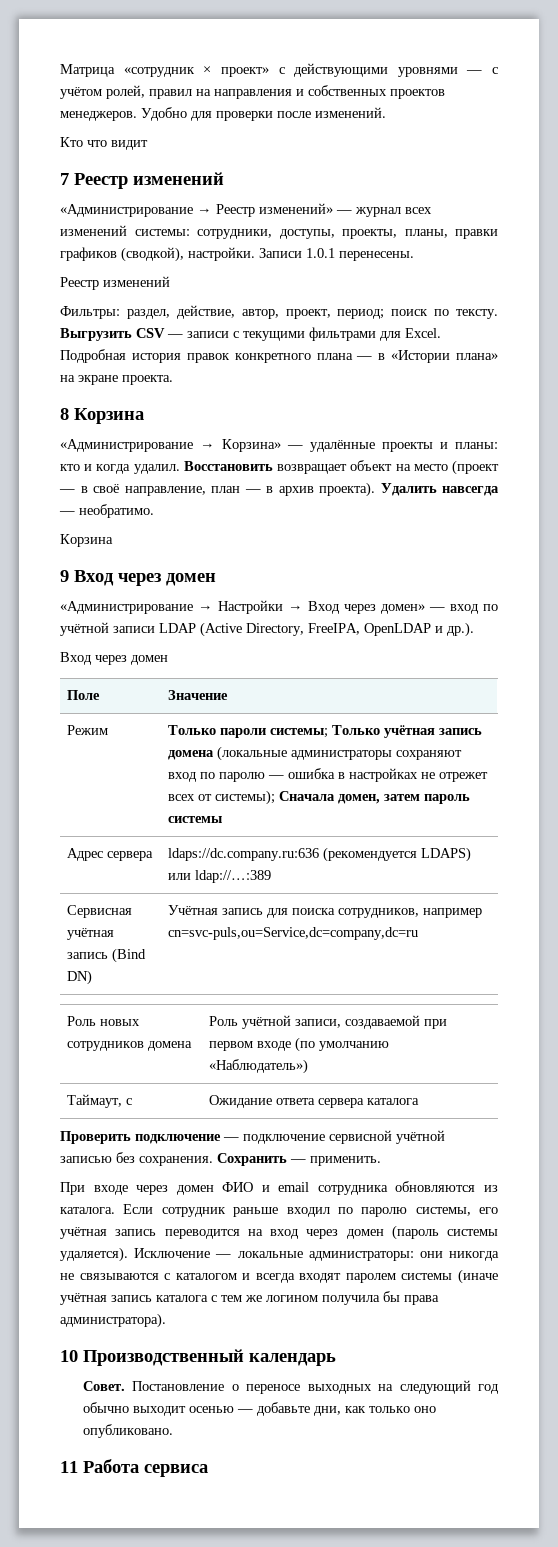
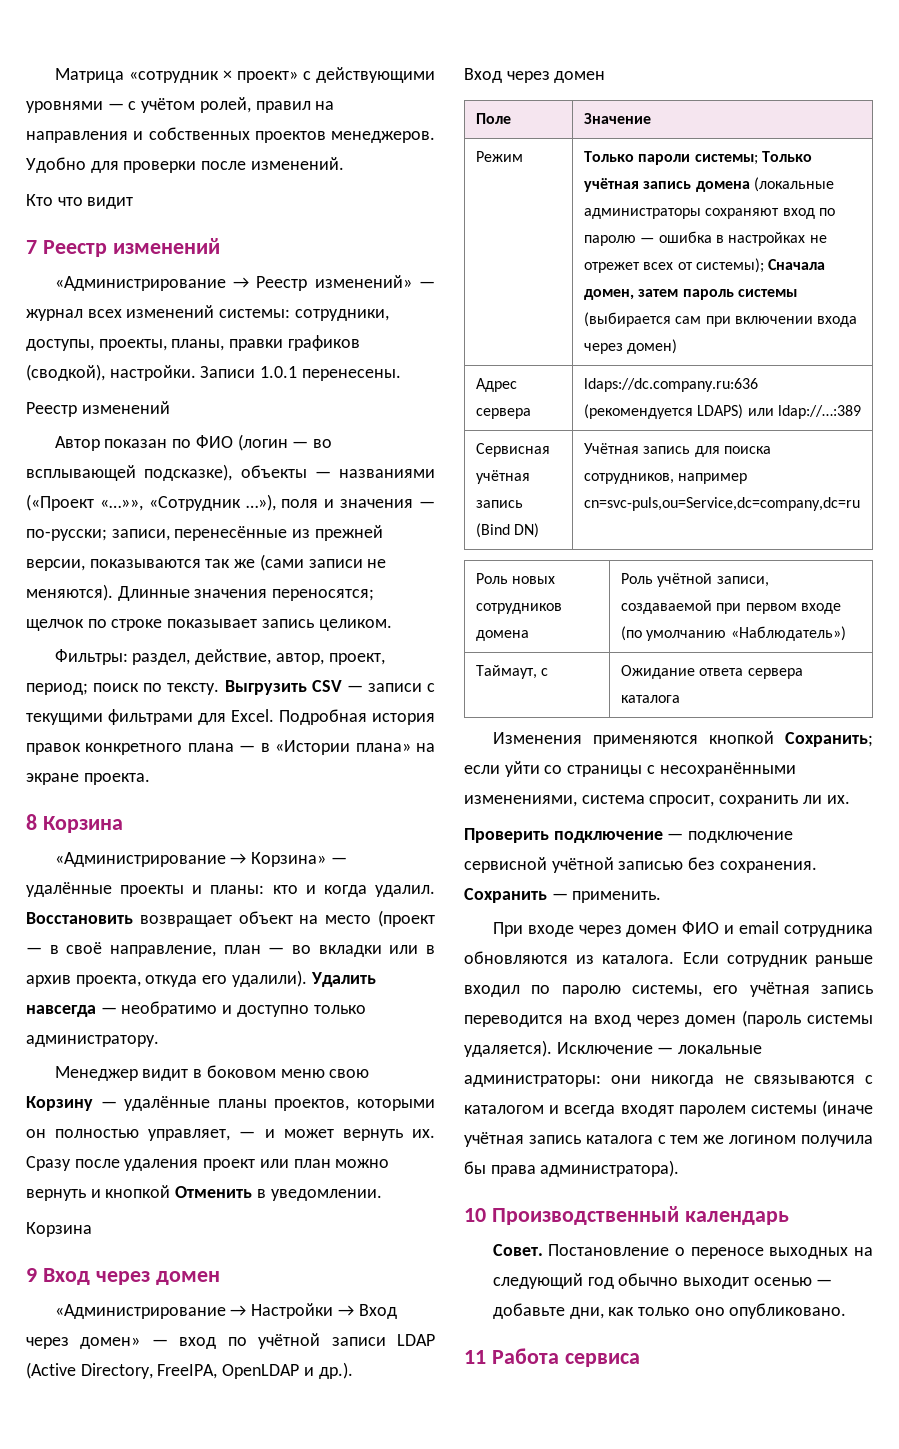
(170, 281) none -> [54,434,333,451] [26,464,435,481] [26,494,435,511] [26,525,383,541] [26,554,387,571] [26,584,375,601] [26,619,392,631] // Автор показан по ФИО (логин — во всплывающей подсказке), объекты — названиями («Проект «…»», «Сотрудник …»), поля и значения — по-русски; записи, перенесённые из прежней версии, показываются так же (сами записи не меняются). Длинные значения переносятся; щелчок по строке показывает запись целиком.
[266,482,499,497] [59,504,154,518] в архив проекта). Удалить навсегда — необратимо. -> [292,945,436,957] [26,970,376,987] [26,1001,366,1017] [26,1035,159,1047] [54,1065,370,1081] [26,1096,435,1111] [26,1129,436,1141] [26,1156,390,1171] [26,1185,382,1201] во вкладки или в архив проекта, откуда его удалили). Удалить навсегда — необратимо и доступно только администратору. // Менеджер видит в боковом меню свою Корзину — удалённые планы проектов, которыми он полностью управляет, — и может вернуть их. Сразу после удаления проект или план можно вернуть и кнопкой Отменить в уведомлении.
(222, 819) none -> [584,312,858,327] [584,339,678,354] (выбирается сам при включении входа через домен)
(419, 1101) none -> [492,731,873,747] [464,761,796,777] [464,795,850,807] // Изменения применяются кнопкой Сохранить; если уйти со страницы с несохранёнными изменениями, система спросит, сохранить ли их.

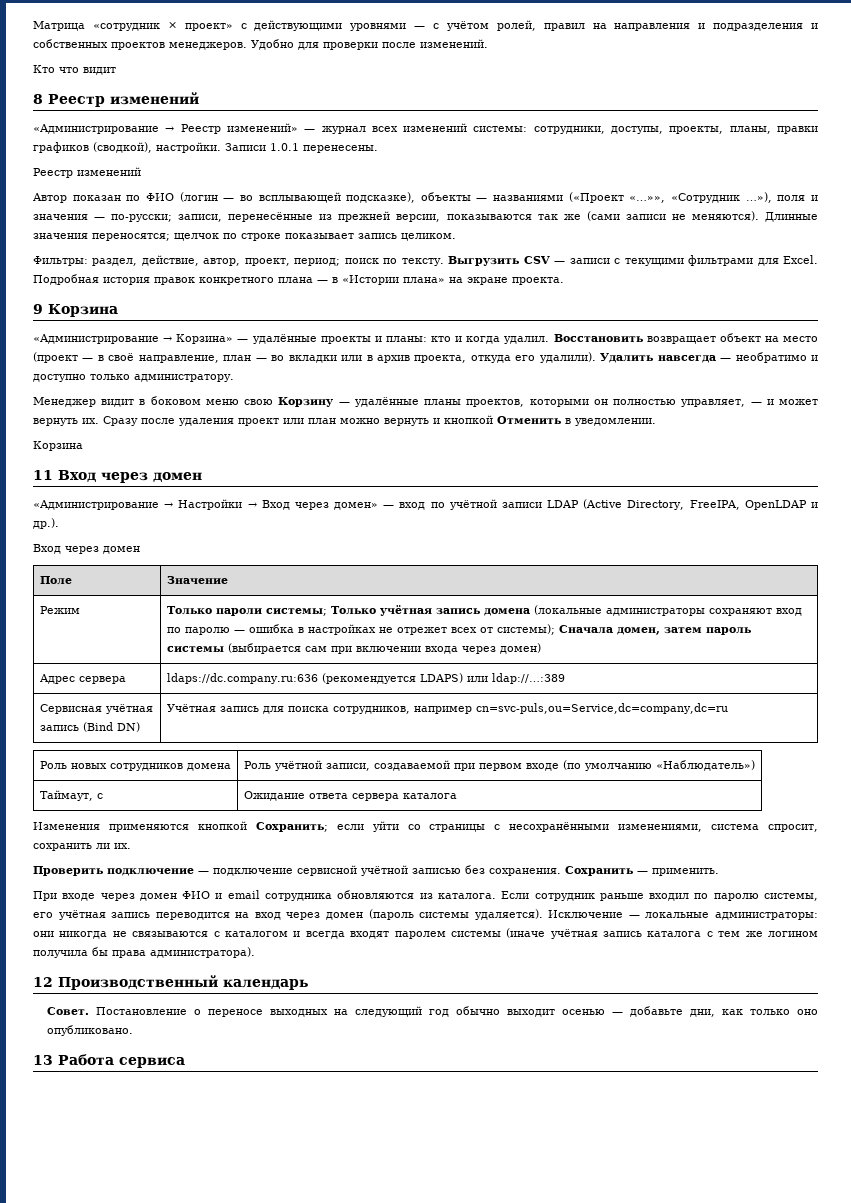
(144, 135) none -> [713,23,818,31] подразделения и
[26,240,37,254] 7 -> [33,94,43,104] 8
[26,814,37,830] 8 -> [33,304,43,314] 9
[26,1268,37,1282] 9 -> [33,470,53,480] 11
[464,1208,486,1222] 10 -> [33,977,53,987] 12
[464,1350,486,1364] 11 -> [33,1055,53,1065] 13

